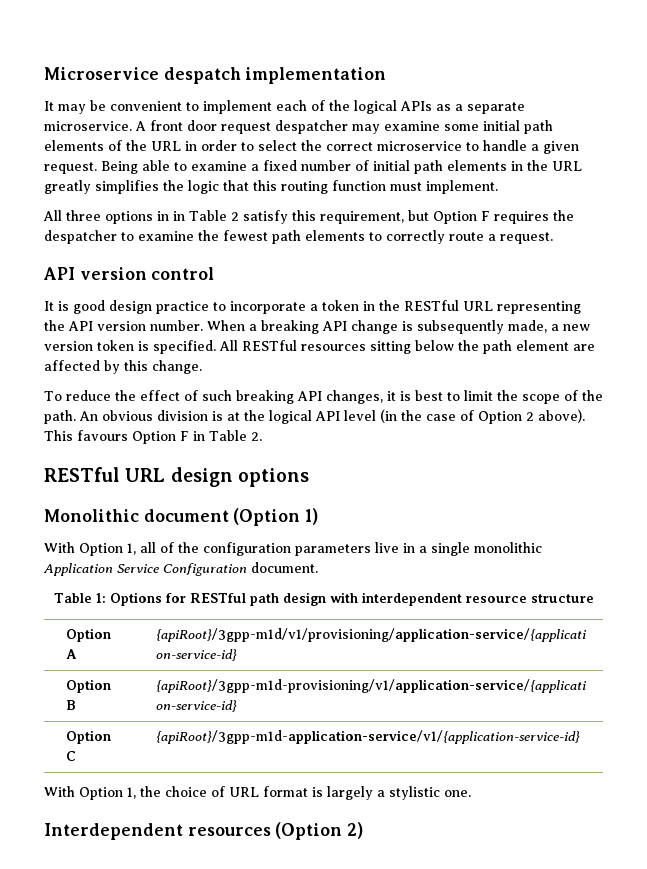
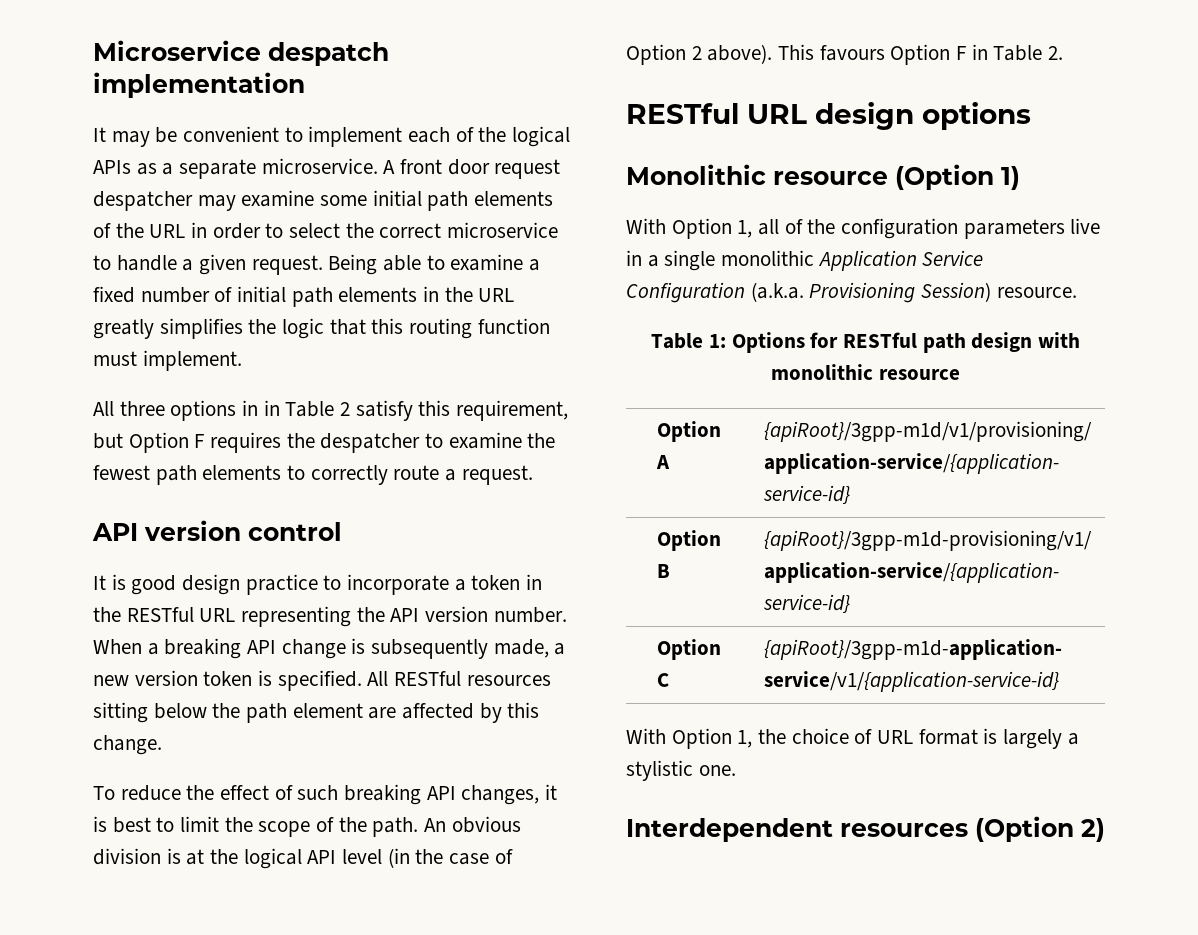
[143,509,229,522] document -> [773,171,888,185] resource
[251,562,318,573] document. -> [750,282,1077,303] (a.k.a. Provisioning Session) resource.
[361,592,594,606] interdependent resource structure -> [771,364,960,380] monolithic resource

